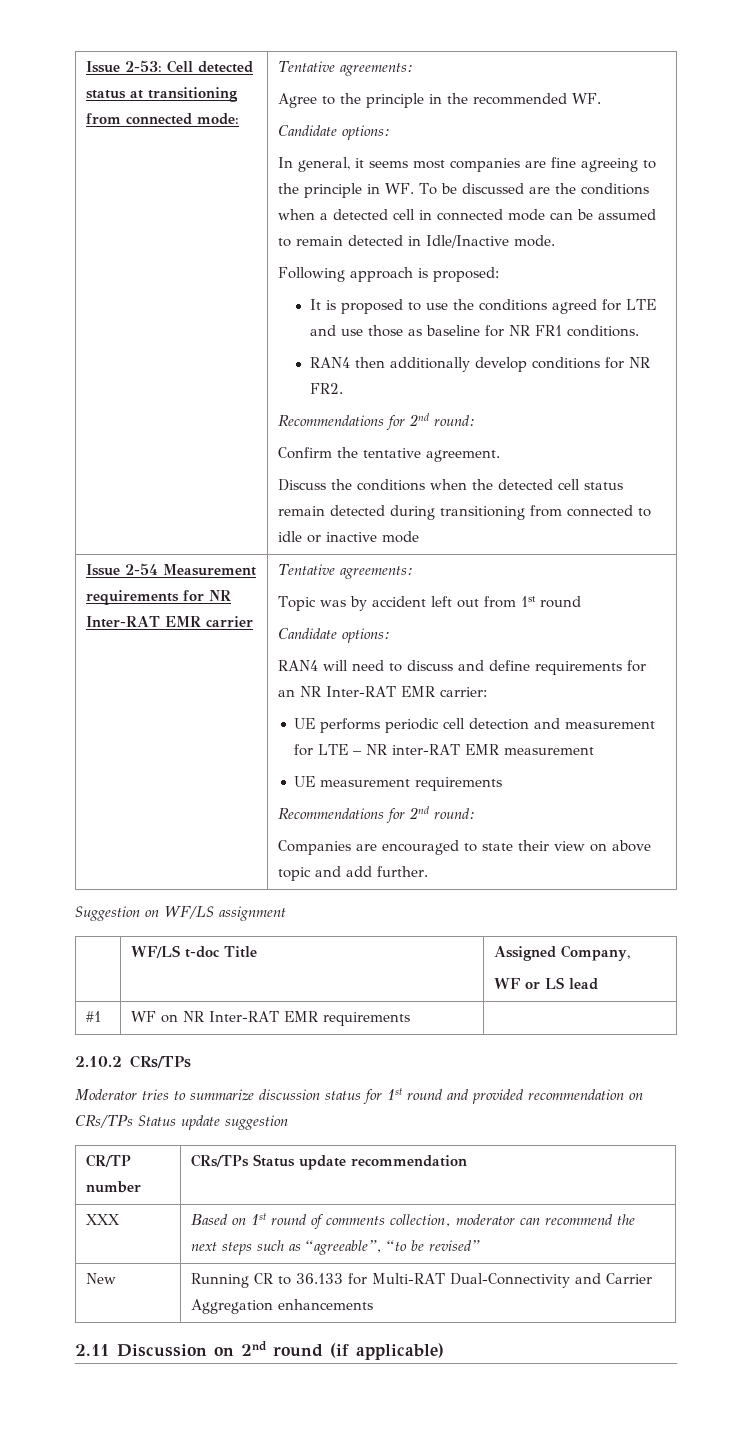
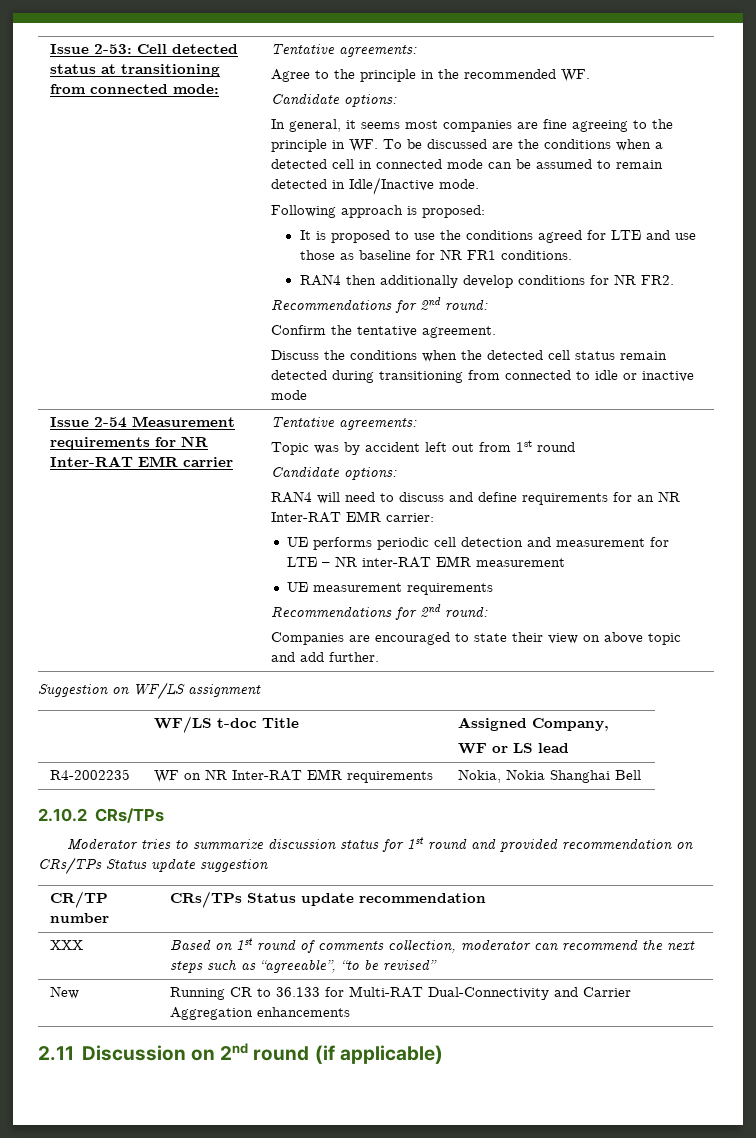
[85,1011,101,1022] #1 -> [49,769,130,780] R4-2002235
(410, 1019) none -> [457,769,641,783] Nokia, Nokia Shanghai Bell

